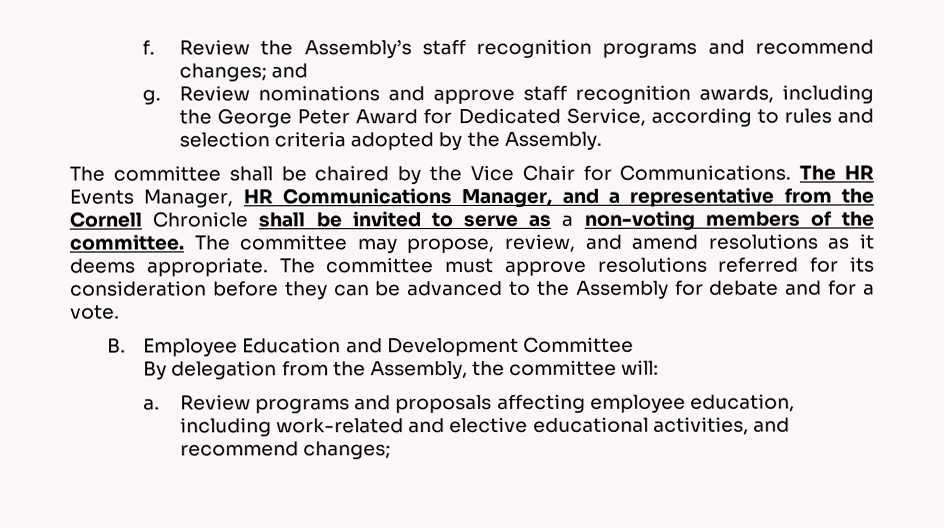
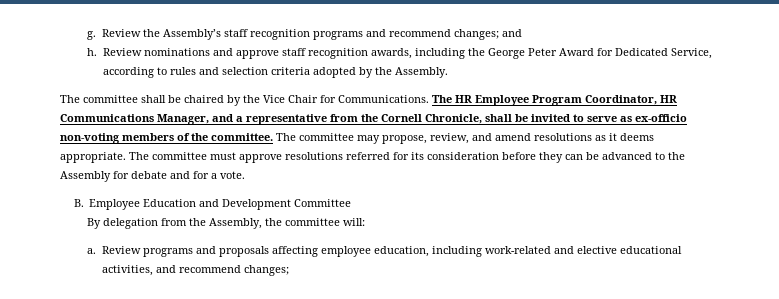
[142,40,156,55] f. -> [87,31,97,40] g.
[142,89,162,105] g. -> [87,48,98,56] h.
[69,189,234,208] Events Manager, -> [475,95,657,106] Employee Program Coordinator,
[152,211,249,228] Chronicle -> [425,114,482,124] Chronicle,
[561,214,574,227] a -> [635,114,687,122] ex-officio

